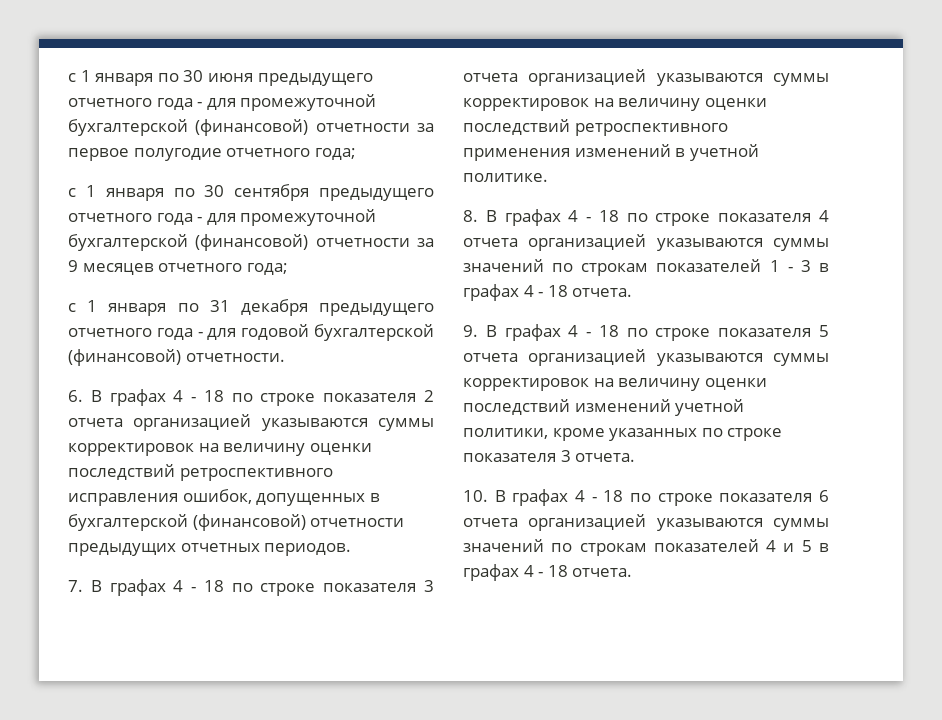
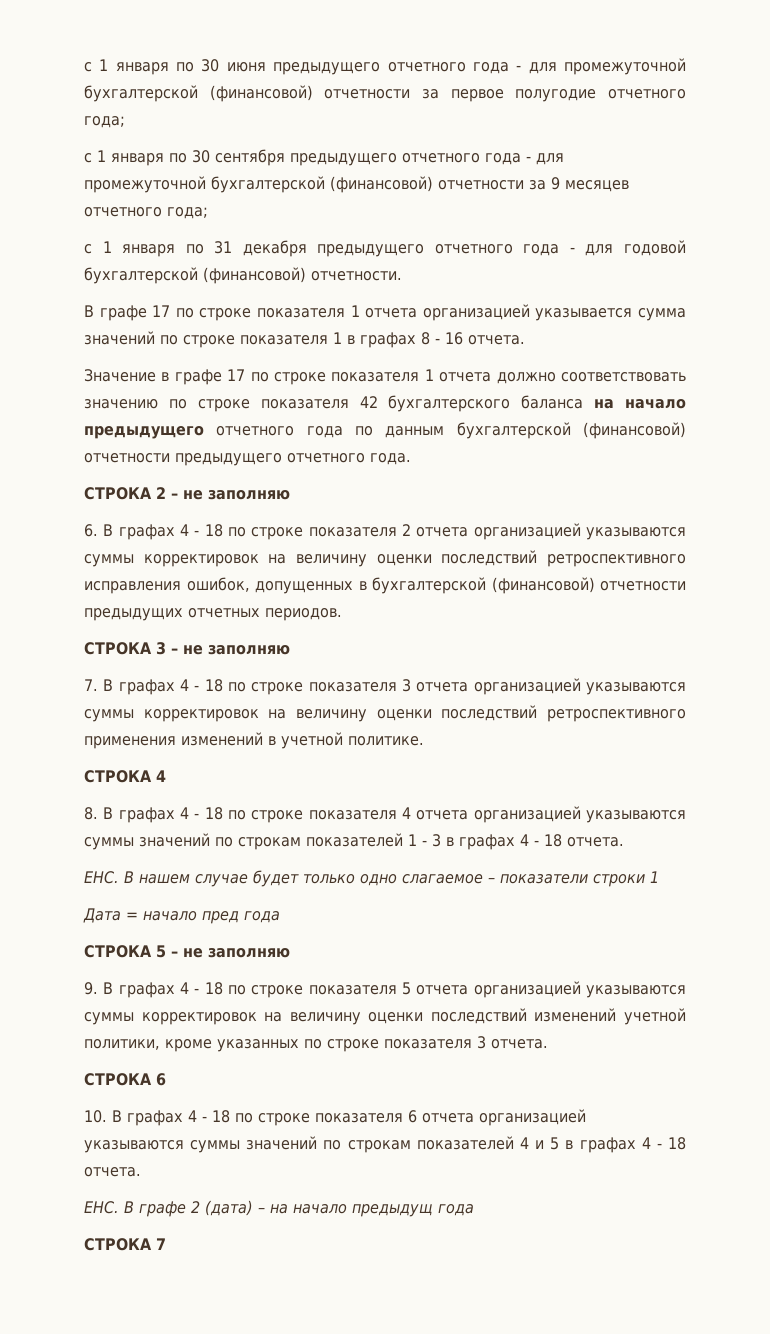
(285, 357) none -> [84,304,687,321] [84,331,525,348] [84,369,686,385] [84,395,686,412] [84,422,686,439] [84,453,411,466] [84,487,290,500] // В графе 17 по строке показателя 1 отчета организацией указывается сумма значений по строке показателя 1 в графах 8 - 16 отчета. // Значение в графе 17 по строке показателя 1 отчета должно соответствовать значению по строке показателя 42 бухгалтерского баланса на начало предыдущего отчетного года по данным бухгалтерской (финансовой) отчетности предыдущего отчетного года. // СТРОКА 2 – не заполняю
(352, 549) none -> [84,642,290,655] // СТРОКА 3 – не заполняю
(548, 177) none -> [84,770,166,783] // СТРОКА 4
(633, 292) none -> [84,870,659,887] [83,908,280,924] [84,945,290,958] // ЕНС. В нашем случае будет только одно слагаемое – показатели строки 1 // Дата = начало пред года // СТРОКА 5 – не заполняю
(636, 457) none -> [84,1073,166,1086] // СТРОКА 6
(633, 572) none -> [84,1200,474,1217] [84,1238,166,1251] // ЕНС. В графе 2 (дата) – на начало предыдущ года // СТРОКА 7

